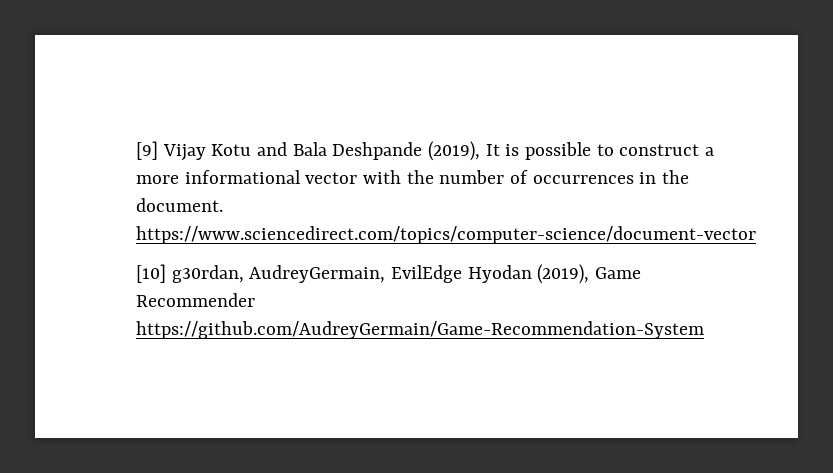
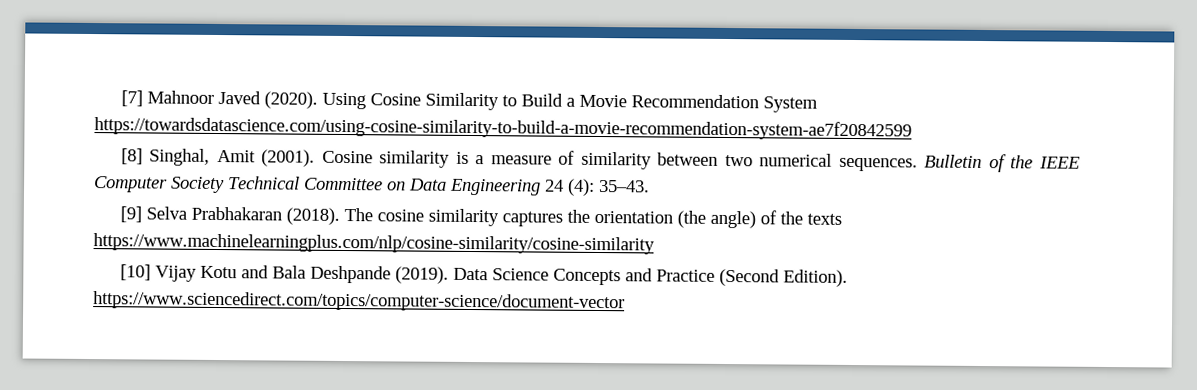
[136,141,158,160] [9] -> [120,90,818,113] [94,116,912,141] [120,148,1081,173] [94,176,650,196] [119,206,842,229] [93,233,655,255] [119,264,151,281] [7] Mahnoor Javed (2020). Using Cosine Similarity to Build a Movie Recommendation System https://towardsdatascience.com/using-cosine-similarity-to-build-a-movie-recommendation-system-ae7f20842599 // [8] Singhal, Amit (2001). Cosine similarity is a measure of similarity between two numerical sequences. Bulletin of the IEEE Computer Society Technical Committee on Data Engineering 24 (4): 35–43. // [9] Selva Prabhakaran (2018). The cosine similarity captures the orientation (the angle) of the texts https://www.machinelearningplus.com/nlp/cosine-similarity/cosine-similarity // [10]
[428,141,715,161] [136,170,690,184] [136,198,223,212] [136,226,756,244] [136,264,642,284] [136,293,255,307] [136,321,704,339] (2019), It is possible to construct a more informational vector with the number of occurrences in the document. https://www.sciencedirect.com/topics/computer-science/document-vector // [10] g30rdan, AudreyGermain, EvilEdge Hyodan (2019), Game Recommender https://github.com/AudreyGermain/Game-Recommendation-System -> [394,266,848,287] [93,291,625,313] (2019). Data Science Concepts and Practice (Second Edition). https://www.sciencedirect.com/topics/computer-science/document-vector

